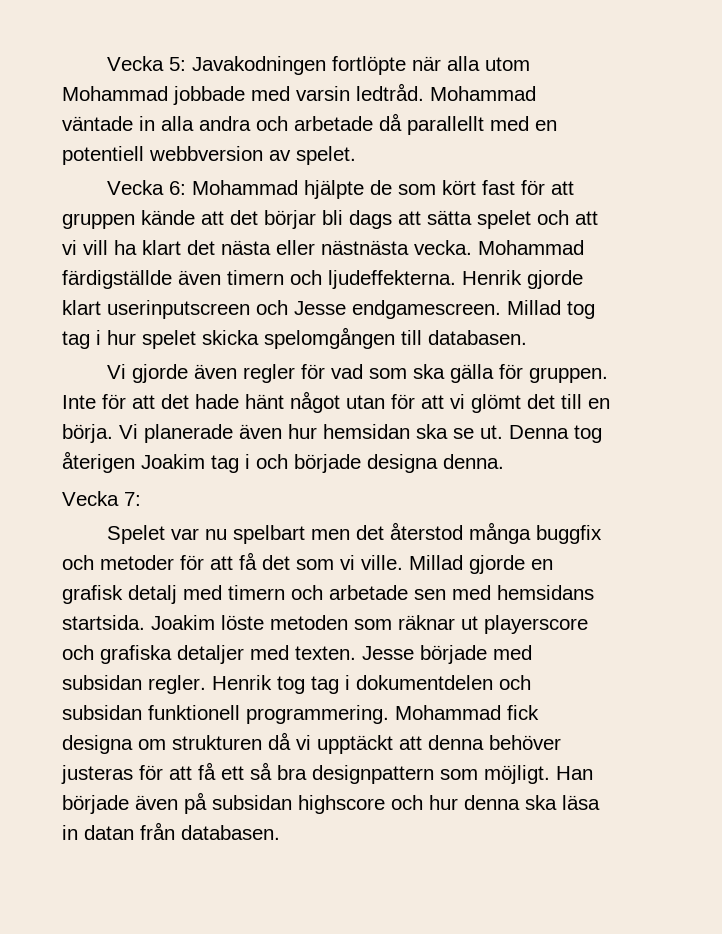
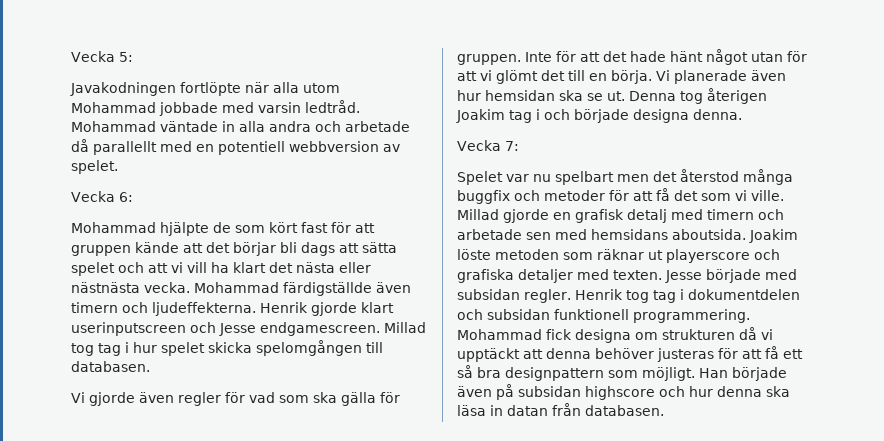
(186, 64) none -> (133, 57) //
(186, 188) none -> (133, 197) //
[62,615,145,630] startsida. -> [672,229,746,240] aboutsida.

